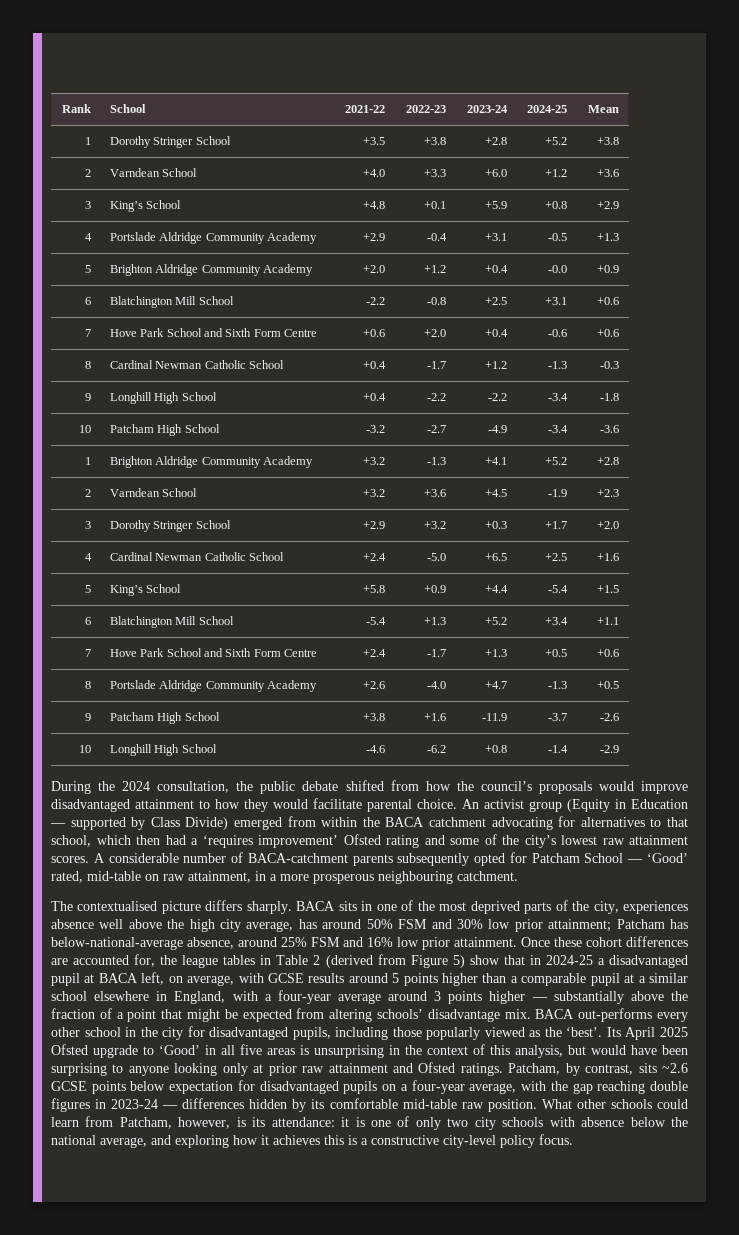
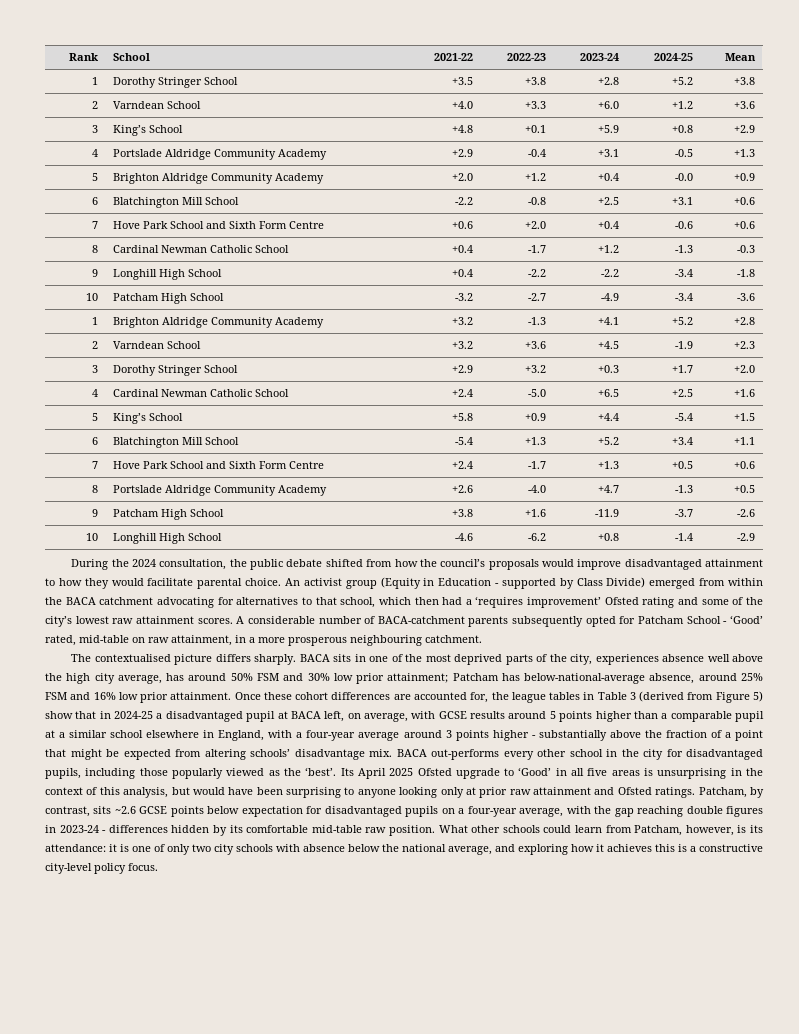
[50,823,66,827] — -> [495,583,500,586] -
[627,859,644,863] — -> [723,621,728,624] -
[313,955,321,965] 2 -> [629,692,636,700] 3
[531,997,548,1001] — -> [531,735,536,738] -
[162,1105,179,1109] — -> [102,830,107,833] -

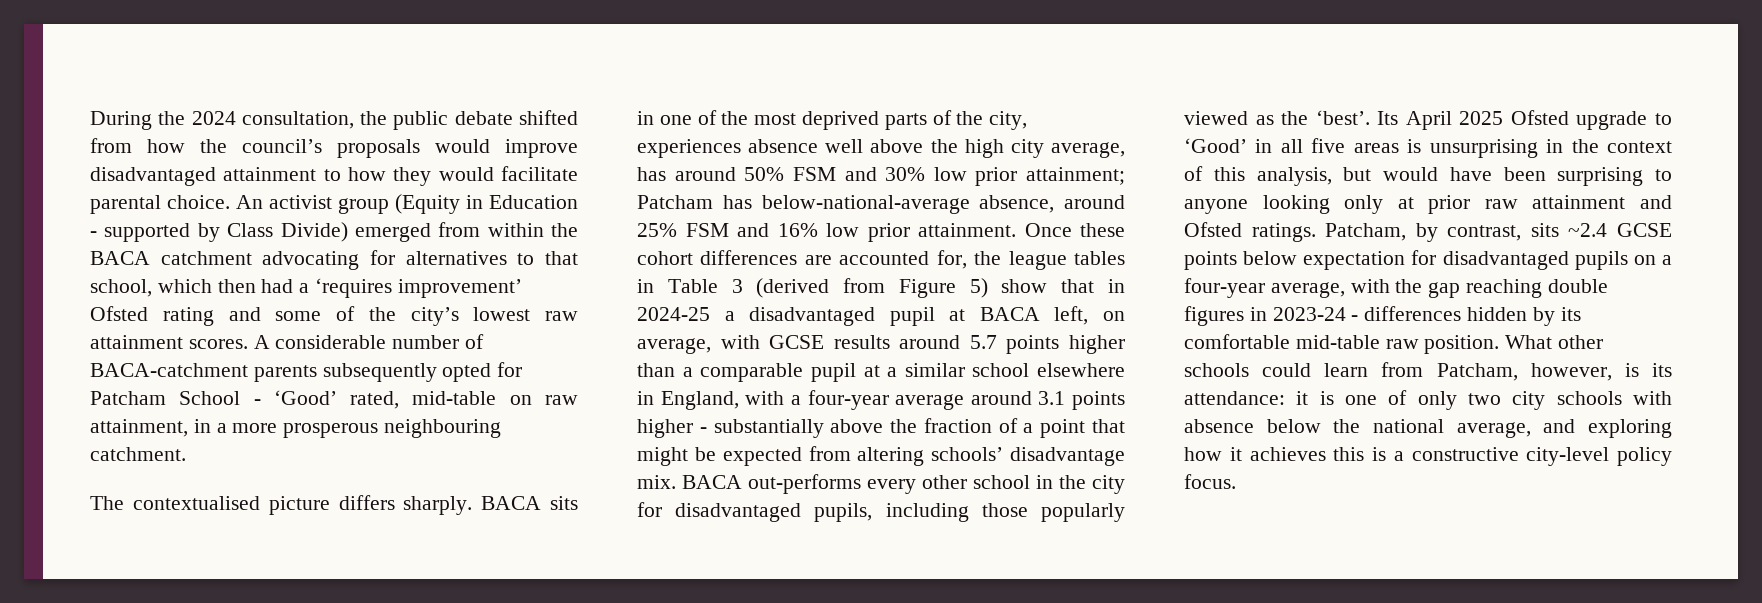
[68,53,98,61] [113,53,151,61] [433,53,473,61] [506,53,546,61] [579,53,619,61] [653,53,693,61] [724,53,756,61] [91,77,98,85] [113,77,239,88] [451,77,473,85] [524,77,546,85] [597,77,619,85] [671,77,693,85] [733,77,755,85] [91,101,98,109] [113,101,202,109] [451,101,473,109] [524,101,546,109] [597,101,619,109] [671,101,693,109] [733,101,755,109] [91,125,98,133] [113,125,184,136] [451,125,473,133] [524,125,546,133] [597,125,619,133] [671,125,693,133] [733,125,755,133] [91,149,98,157] [113,149,328,160] [451,149,473,157] [527,149,546,157] [597,149,619,157] [674,149,693,157] [733,149,755,157] [91,173,98,181] [113,173,325,184] [451,173,473,181] [524,173,546,181] [597,173,619,181] [674,173,693,181] [733,173,755,181] [91,197,98,205] [113,197,240,208] [454,197,473,205] [527,197,546,205] [597,197,619,205] [671,197,693,205] [733,197,755,205] [91,221,98,229] [113,221,325,229] [451,221,473,229] [524,221,546,229] [597,221,619,229] [674,221,693,229] [733,221,755,229] [91,245,98,253] [113,245,290,253] [451,245,473,253] [527,245,546,253] [597,245,619,253] [674,245,693,253] [736,245,755,253] [91,269,98,277] [113,269,223,280] [451,269,473,277] [527,269,546,277] [600,269,619,277] [674,269,693,277] [736,269,755,277] [85,293,98,301] [113,293,225,304] [454,293,473,301] [527,293,546,301] [600,293,619,301] [674,293,693,301] [736,293,755,301] [91,317,98,325] [113,317,325,328] [451,317,473,325] [527,317,546,325] [597,317,619,325] [671,317,693,325] [733,317,755,325] [91,341,98,349] [113,341,202,349] [451,341,473,349] [524,341,546,349] [597,341,619,349] [674,341,693,349] [733,341,755,349] [91,365,98,373] [113,365,239,376] [451,365,473,373] [524,365,546,373] [597,365,619,373] [671,365,693,373] [733,365,755,373] [91,389,98,397] [113,389,290,397] [451,389,473,397] [527,389,546,397] [597,389,619,397] [671,389,693,397] [733,389,755,397] [91,413,98,421] [113,413,184,424] [451,413,473,421] [524,413,546,421] [597,413,619,421] [674,413,693,421] [733,413,755,421] [91,437,98,445] [113,437,240,448] [454,437,473,445] [524,437,546,445] [597,437,619,445] [671,437,693,445] [733,437,755,445] [91,461,98,469] [113,461,325,469] [451,461,473,469] [527,461,546,469] [597,461,619,469] [671,461,693,469] [733,461,755,469] [91,485,98,493] [113,485,328,496] [451,485,473,493] [527,485,546,493] [597,485,619,493] [674,485,693,493] [733,485,755,493] [91,509,98,517] [113,509,225,520] [451,509,473,517] [524,509,546,517] [594,509,619,517] [674,509,693,517] [736,509,755,517] [85,533,98,541] [113,533,223,544] [454,533,473,541] [527,533,546,541] [597,533,619,541] [674,533,693,541] [736,533,755,541] Rank | School | 2021-22 | 2022-23 | 2023-24 | 2024-25 | Mean // 1 | Dorothy Stringer School | +3.5 | +3.8 | +2.8 | +5.2 | +3.8 // 2 | Varndean School | +4.0 | +3.3 | +6.0 | +1.2 | +3.6 // 3 | King’s School | +4.8 | +0.1 | +5.9 | +0.8 | +2.9 // 4 | Portslade Aldridge Community Academy | +2.9 | -0.4 | +3.1 | -0.5 | +1.3 // 5 | Brighton Aldridge Community Academy | +2.0 | +1.2 | +0.4 | -0.0 | +0.9 // 6 | Blatchington Mill School | -2.2 | -0.8 | +2.5 | +3.1 | +0.6 // 7 | Hove Park School and Sixth Form Centre | +0.6 | +2.0 | +0.4 | -0.6 | +0.6 // 8 | Cardinal Newman Catholic School | +0.4 | -1.7 | +1.2 | -1.3 | -0.3 // 9 | Longhill High School | +0.4 | -2.2 | -2.2 | -3.4 | -1.8 // 10 | Patcham High School | -3.2 | -2.7 | -4.9 | -3.4 | -3.6 // 1 | Brighton Aldridge Community Academy | +3.2 | -1.3 | +4.1 | +5.2 | +2.8 // 2 | Varndean School | +3.2 | +3.6 | +4.5 | -1.9 | +2.3 // 3 | Dorothy Stringer School | +2.9 | +3.2 | +0.3 | +1.7 | +2.0 // 4 | Cardinal Newman Catholic School | +2.4 | -5.0 | +6.5 | +2.5 | +1.6 // 5 | King’s School | +5.8 | +0.9 | +4.4 | -5.4 | +1.5 // 6 | Blatchington Mill School | -5.4 | +1.3 | +5.2 | +3.4 | +1.1 // 7 | Hove Park School and Sixth Form Centre | +2.4 | -1.7 | +1.3 | +0.5 | +0.6 // 8 | Portslade Aldridge Community Academy | +2.6 | -4.0 | +4.7 | -1.3 | +0.5 // 9 | Patcham High School | +3.8 | +1.6 | -11.9 | -3.7 | -2.6 // 10 | Longhill High School | -4.6 | -6.2 | +0.8 | -1.4 | -2.9 // -> (90, 120) none
[549,711,556,719] 5 -> [969,335,997,349] 5.7
[445,730,452,738] 3 -> [1038,391,1066,405] 3.1
[114,806,136,814] ~2.6 -> [1568,223,1608,237] ~2.4

